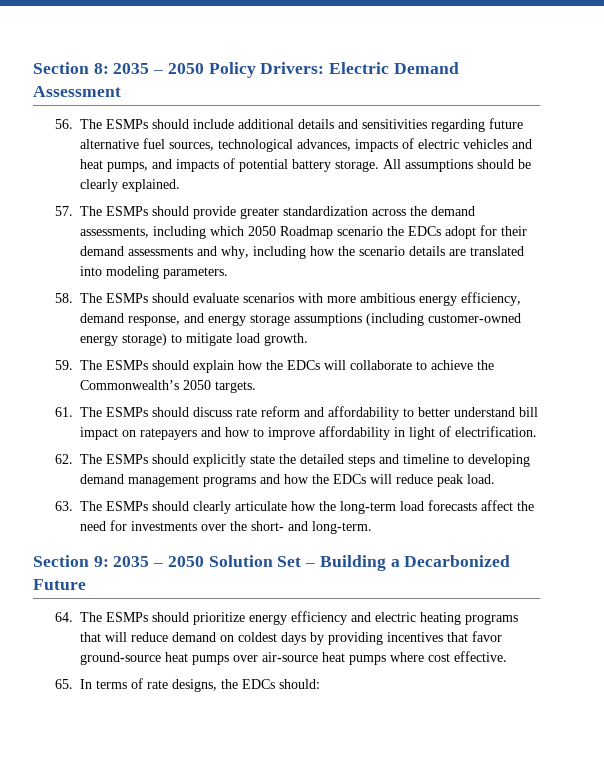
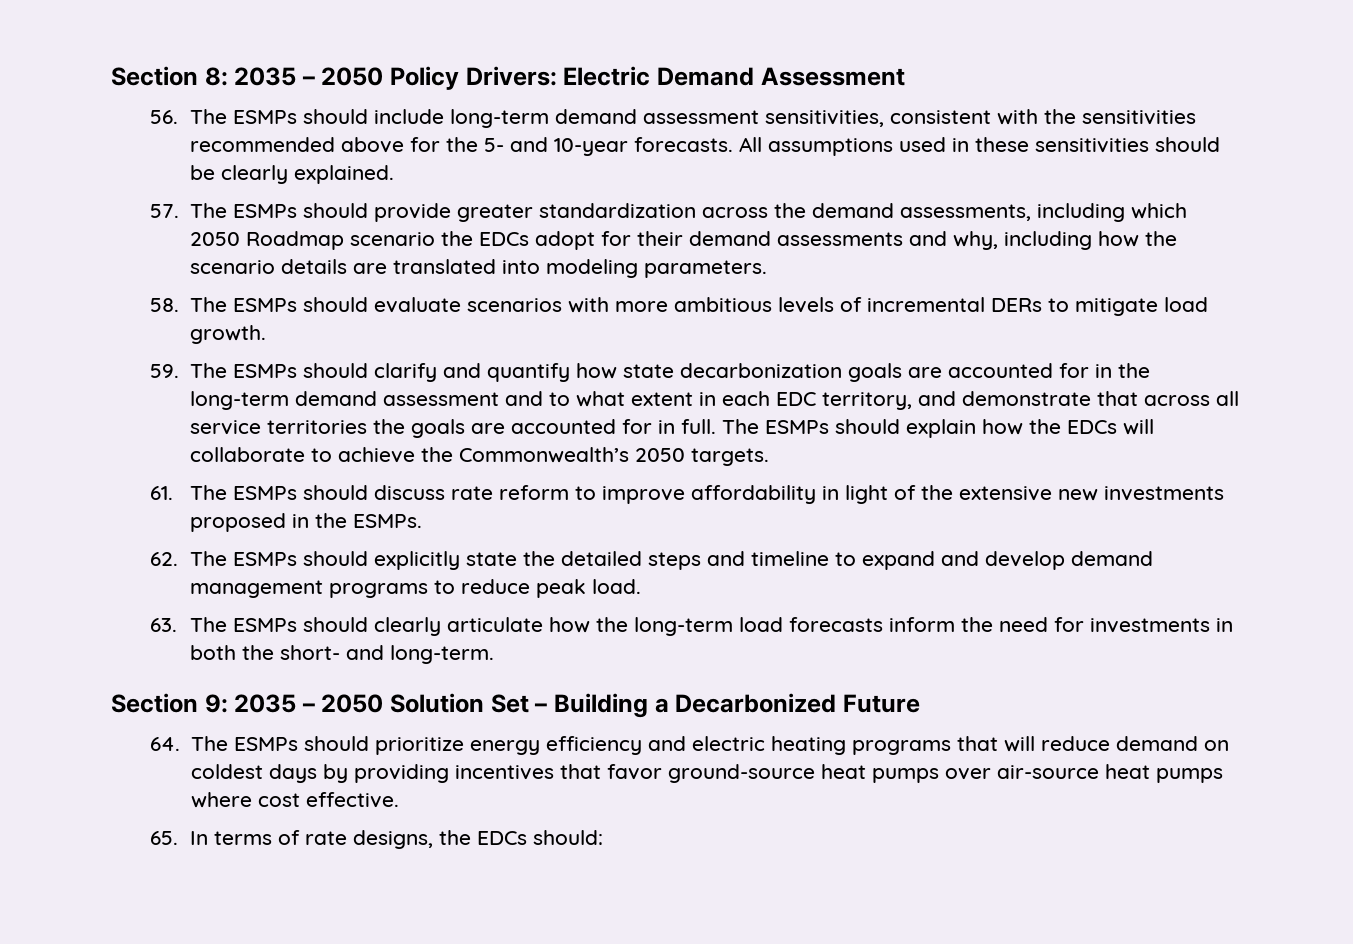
[238,118,524,132] [80,138,533,152] [80,158,474,172] additional details and sensitivities regarding future alternative fuel sources, technological advances, impacts of electric vehicles and heat pumps, and impacts of potential battery storage. All assumptions -> [449,109,1196,128] [189,137,1149,156] long-term demand assessment sensitivities, consistent with the sensitivities recommended above for the 5- and 10-year forecasts. All assumptions used in these sensitivities
[419,292,522,306] [80,313,522,326] [80,333,168,346] energy efficiency, demand response, and energy storage assumptions (including customer-owned energy storage) -> [777,297,1042,313] levels of incremental DERs
(190, 365) none -> [373,363,1150,382] [189,391,1239,410] [189,419,900,438] clarify and quantify how state decarbonization goals are accounted for in the long-term demand assessment and to what extent in each EDC territory, and demonstrate that across all service territories the goals are accounted for in full. The ESMPs should
[304,406,539,420] [80,427,251,440] and affordability to better understand bill impact on ratepayers and how -> (569, 492) none
[455,426,538,437] electrification. -> [920,485,1224,501] [189,513,422,532] the extensive new investments proposed in the ESMPs.
[468,454,531,467] [80,474,393,487] developing demand management programs and how the EDCs will -> [861,551,1153,570] [189,580,455,598] expand and develop demand management programs to
[481,500,514,511] affect -> [888,617,955,632] inform
[201,524,227,531] over -> [1215,618,1233,632] [189,645,236,660] in both

